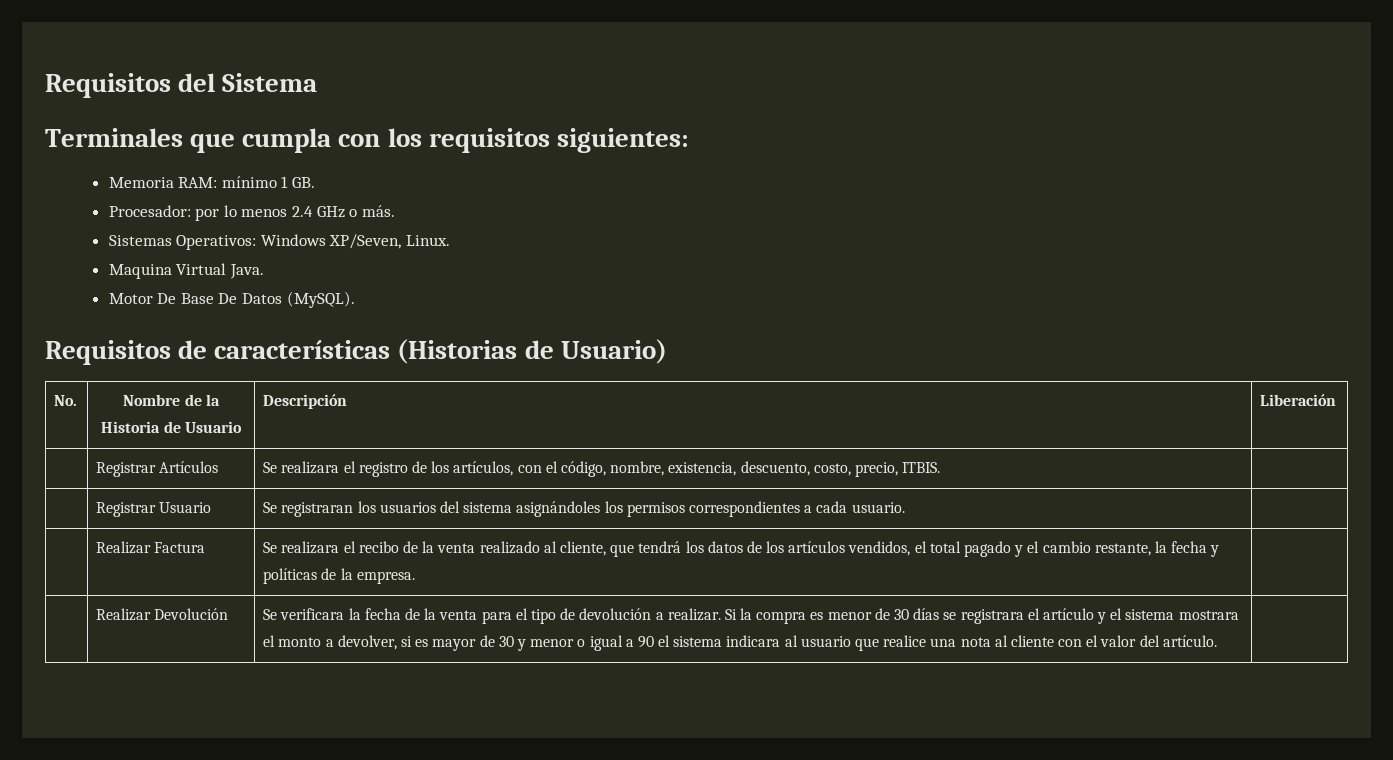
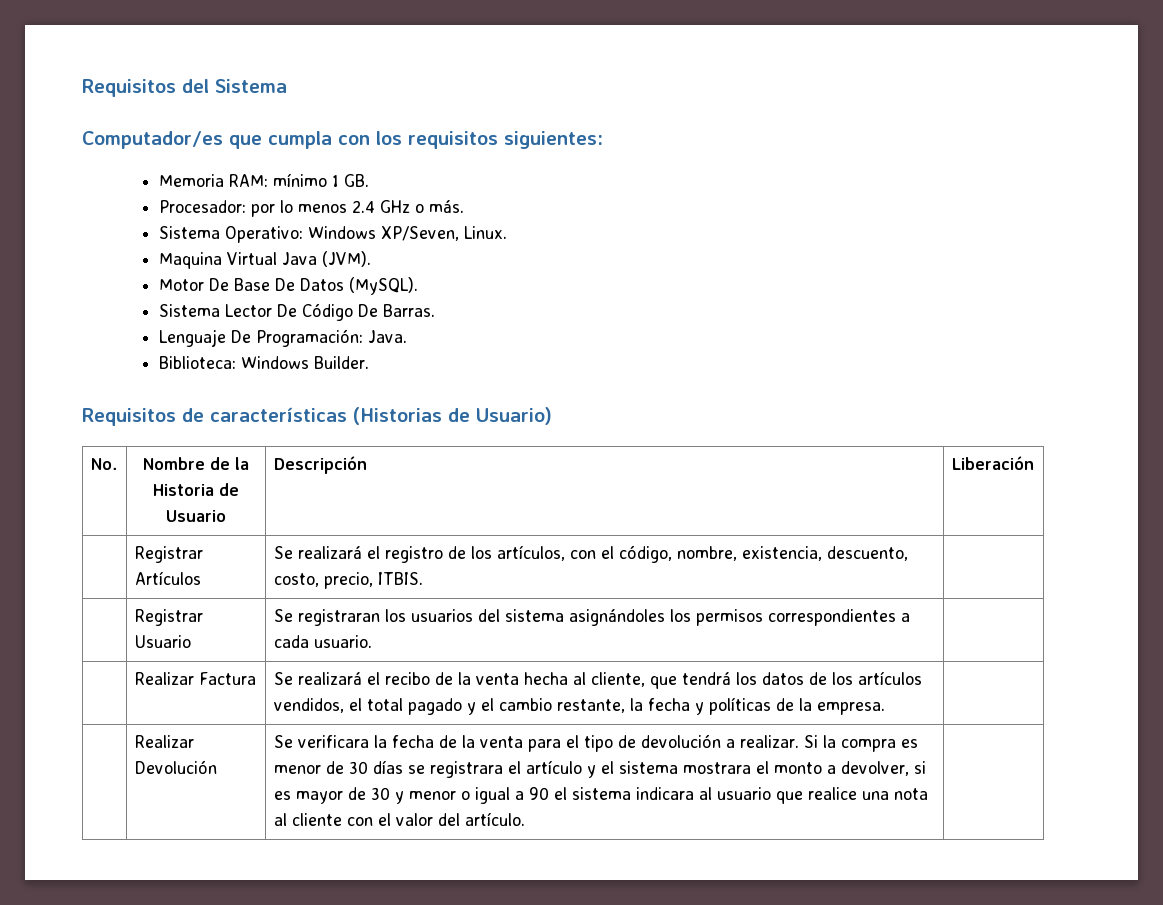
[45,128,183,147] Terminales -> [82,131,223,149] Computador/es
[108,235,257,250] Sistemas Operativos: -> [158,226,303,243] Sistema Operativo:
[229,264,264,279] Java. -> [281,251,371,267] Java (JVM).
(355, 299) none -> [158,303,435,321] [158,329,407,347] [158,356,369,369] // Sistema Lector De Código De Barras. // Lenguaje De Programación: Java. // Biblioteca: Windows Builder.
[281,461,340,474] realizara -> [297,546,362,559] realizará
[281,541,340,554] realizara -> [297,672,362,685] realizará
[479,541,540,554] realizado -> [523,672,568,685] hecha

